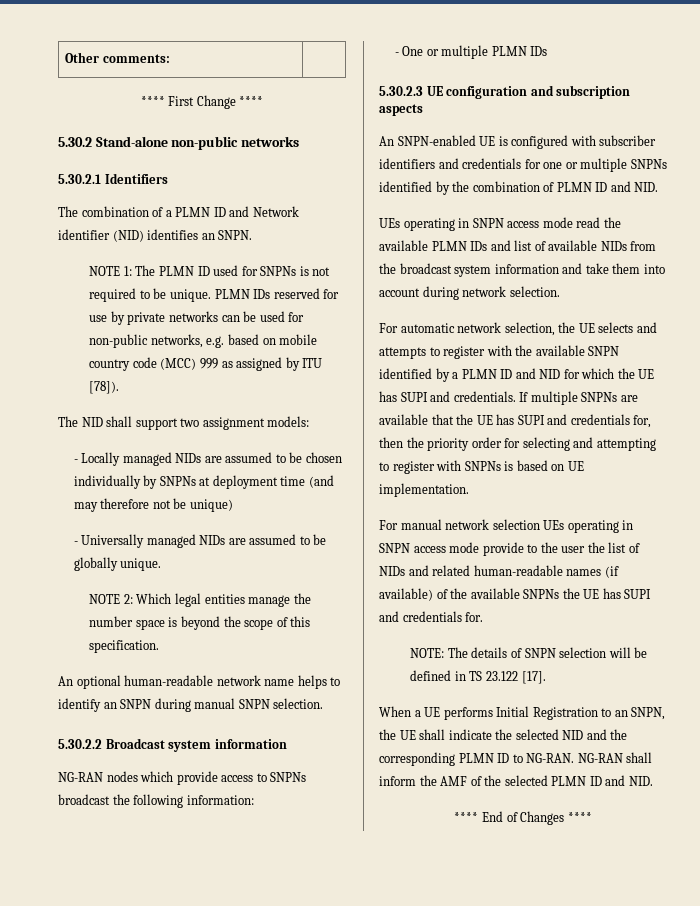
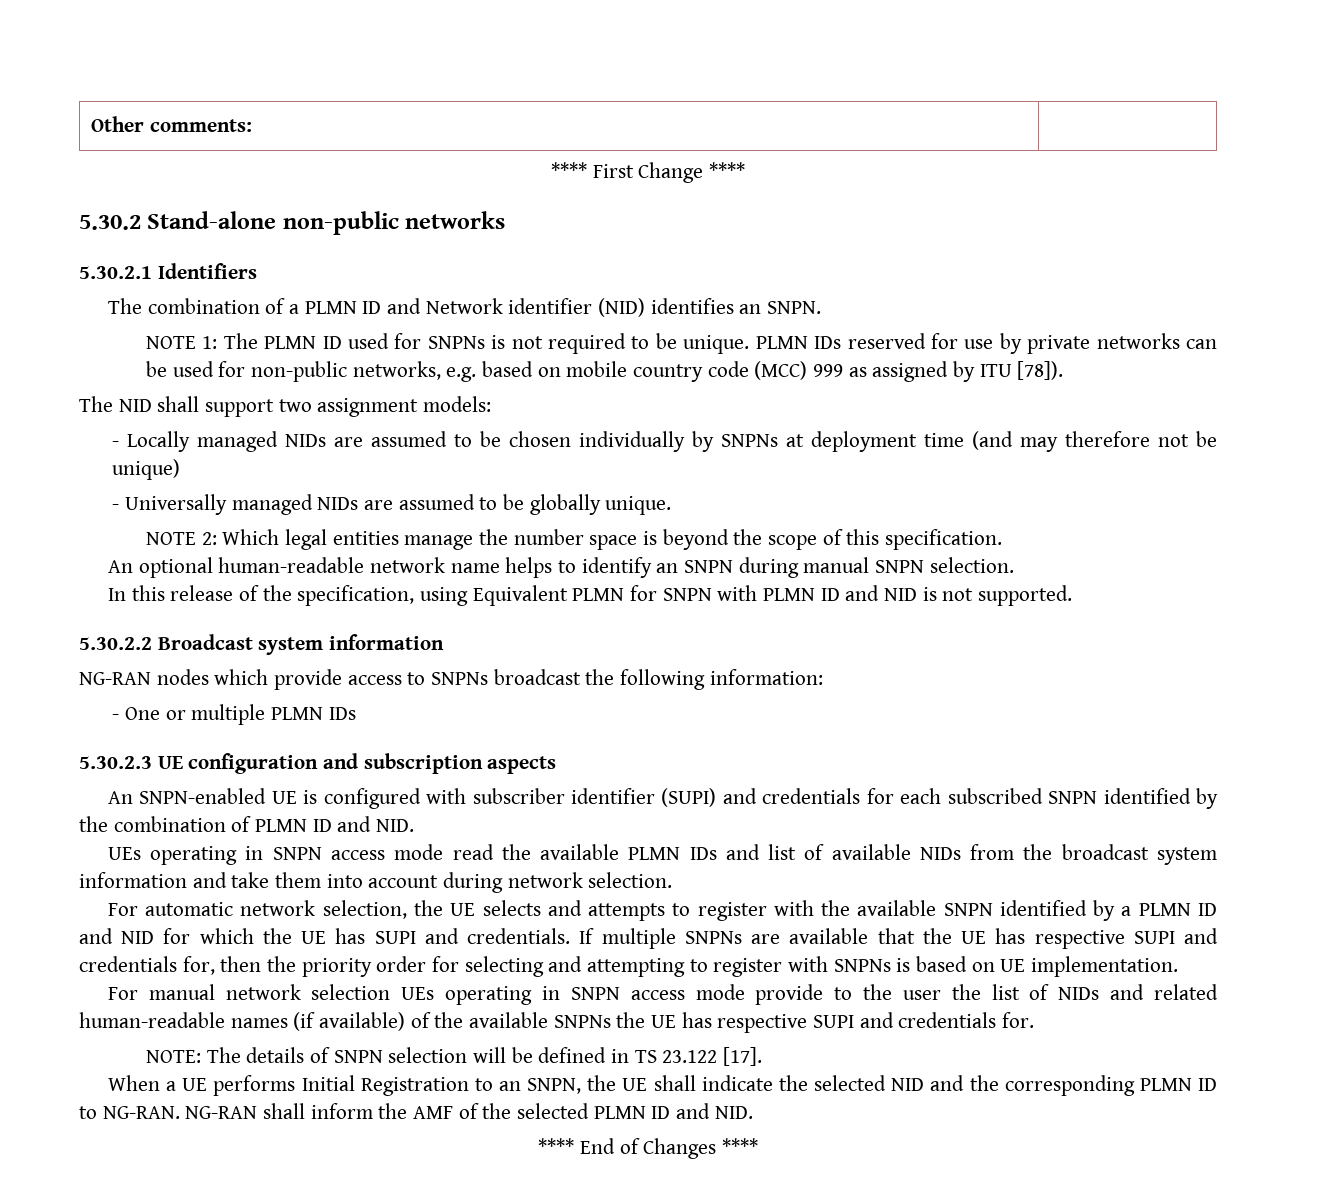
(324, 703) none -> [107,585,1072,606] // In this release of the specification, using Equivalent PLMN for SNPN with PLMN ID and NID is not supported.
[379,158,435,169] identifiers -> [571,788,717,807] identifier (SUPI)
[543,158,667,172] one or multiple SNPNs -> [900,788,1098,804] each subscribed SNPN
(515, 419) none -> [1034,930,1125,949] respective
(621, 593) none -> [717,1014,808,1033] respective

